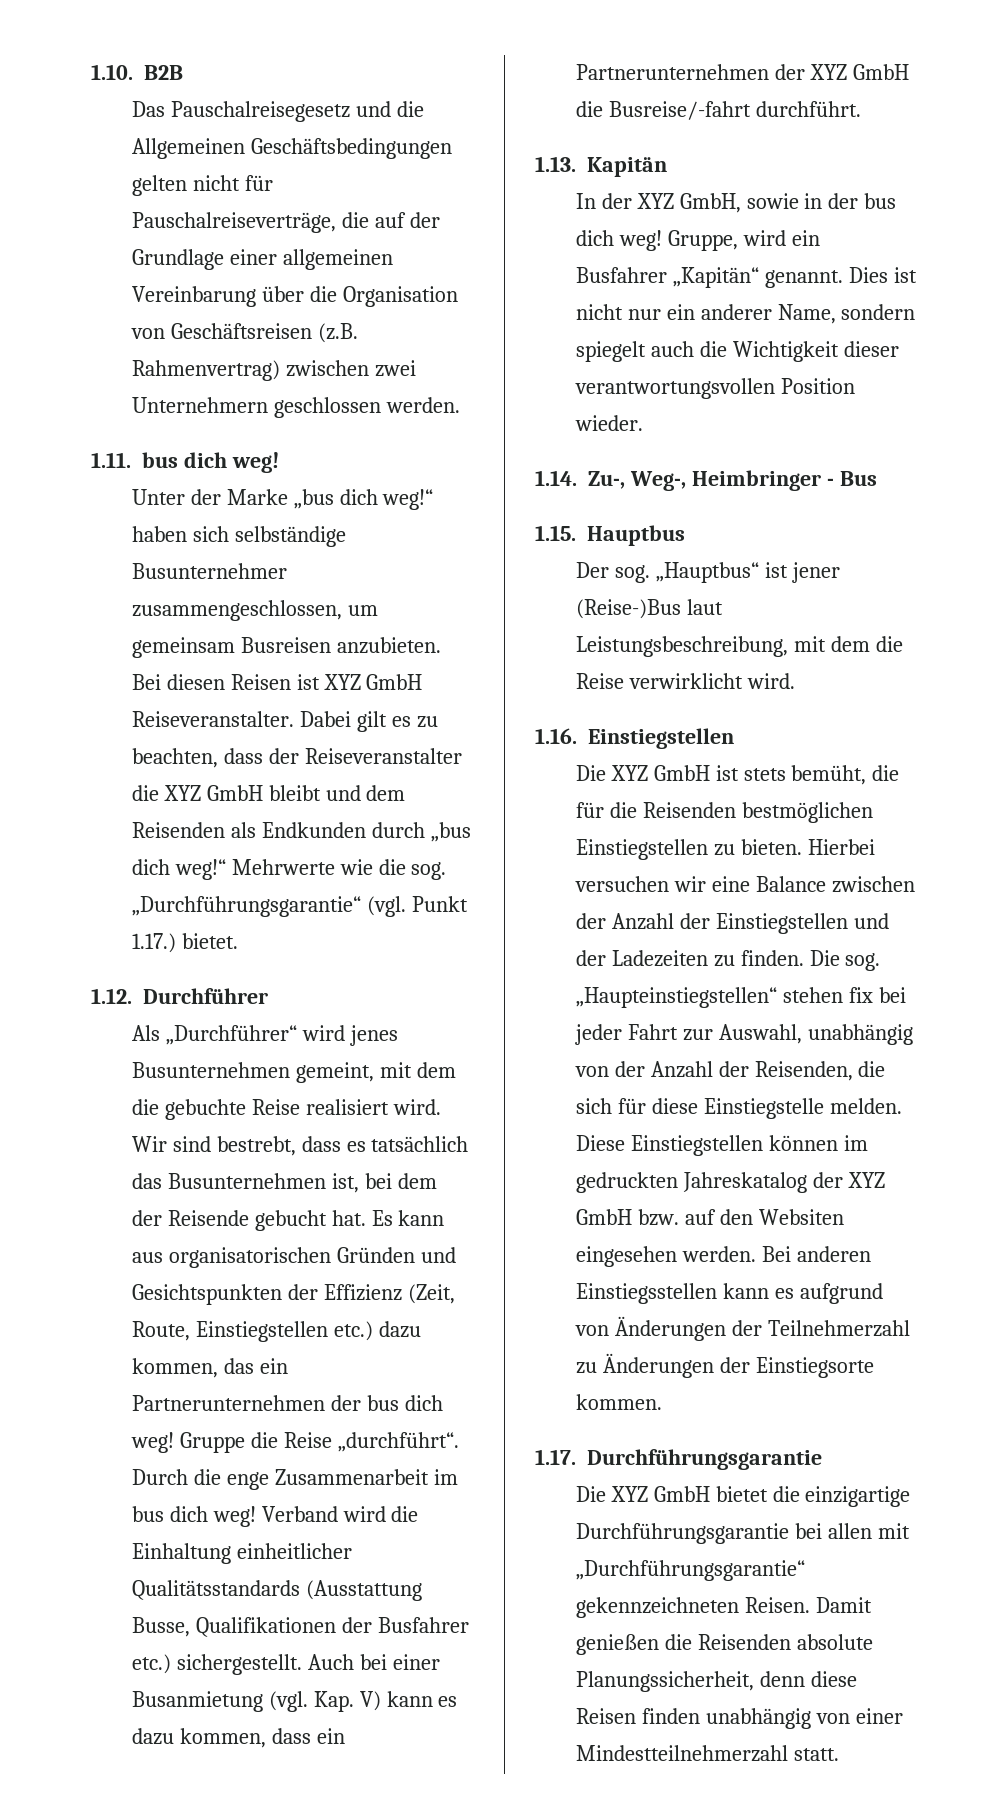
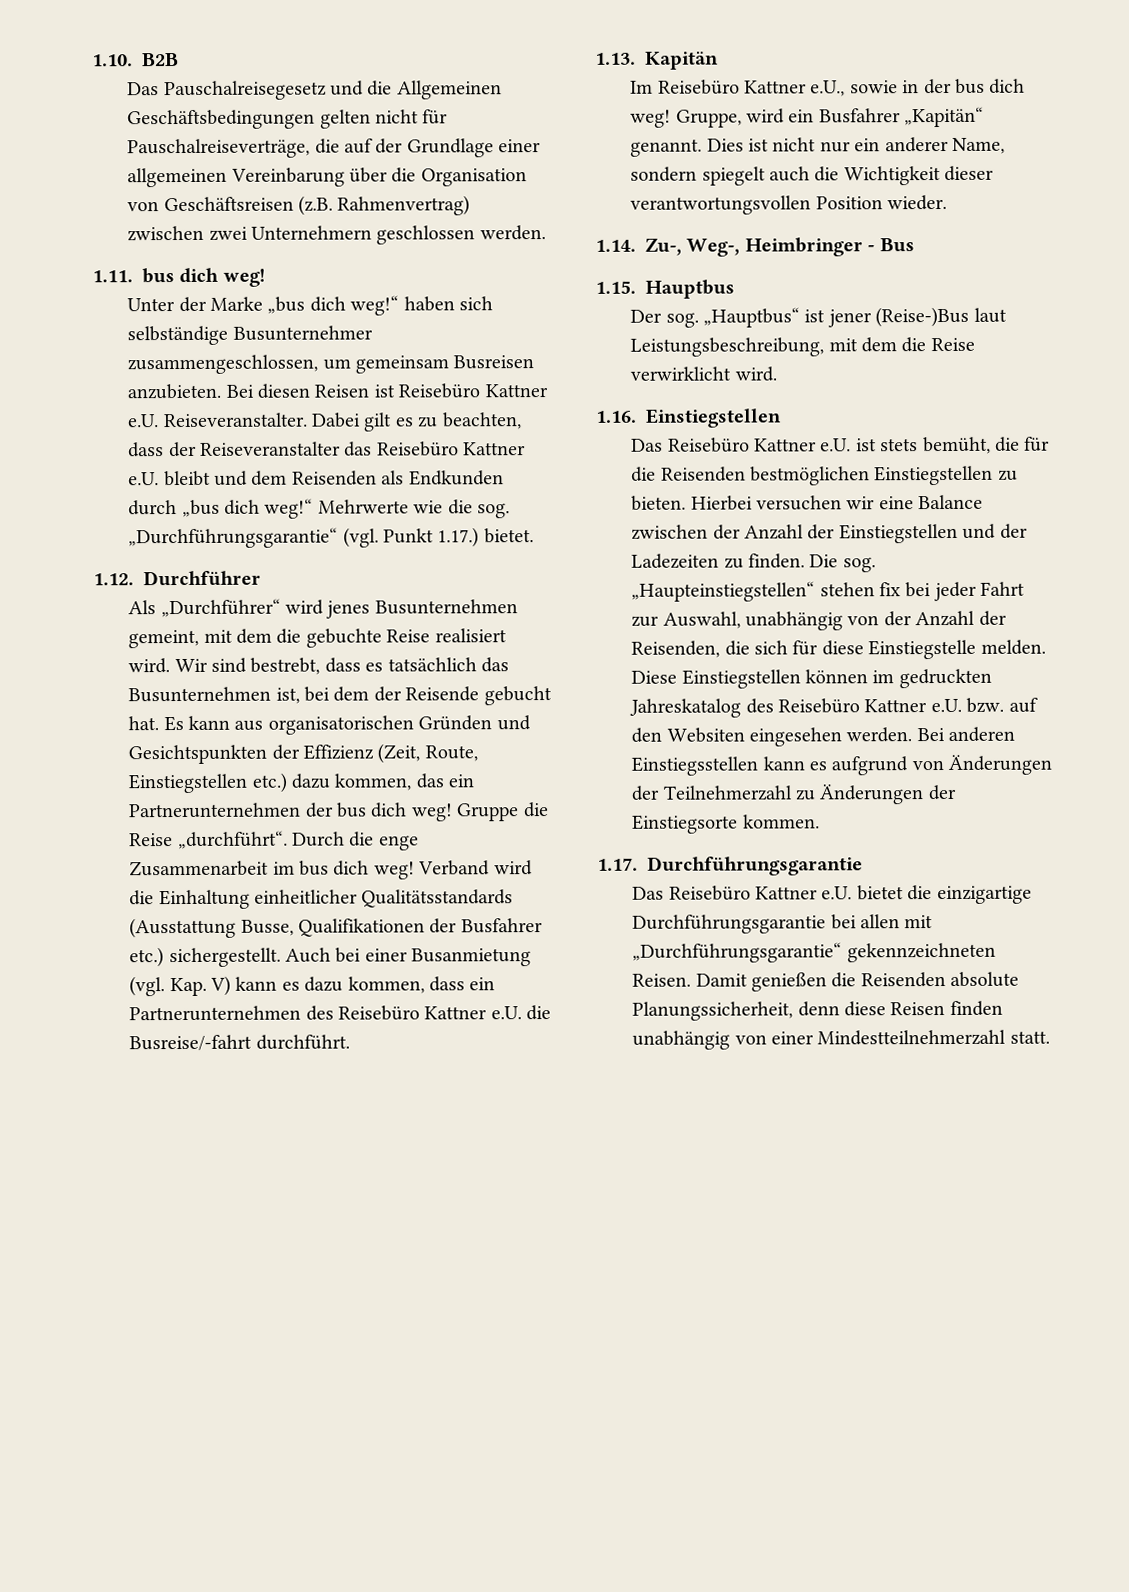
[323,674,423,690] XYZ GmbH -> [398,383,548,399] [127,414,160,428] Reisebüro Kattner e.U.
[131,785,263,801] die XYZ GmbH -> [344,441,527,457] [128,472,160,486] das Reisebüro Kattner e.U.
[774,64,909,80] der XYZ GmbH -> [305,1005,522,1021] des Reisebüro Kattner e.U.
[575,193,741,213] In der XYZ GmbH, -> [630,79,846,97] Im Reisebüro Kattner e.U.,
[575,765,710,781] Die XYZ GmbH -> [631,437,852,453] Das Reisebüro Kattner e.U.
[812,1172,885,1188] [575,1209,632,1225] der XYZ GmbH -> [745,698,962,714] des Reisebüro Kattner e.U.
[575,1486,710,1502] Die XYZ GmbH -> [632,885,853,901] Das Reisebüro Kattner e.U.

